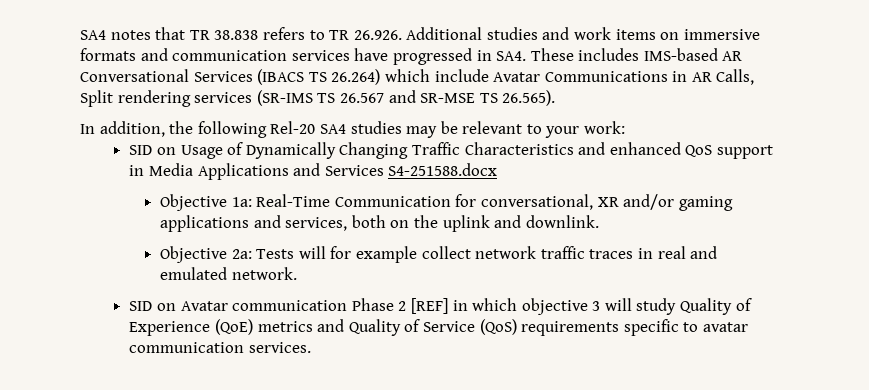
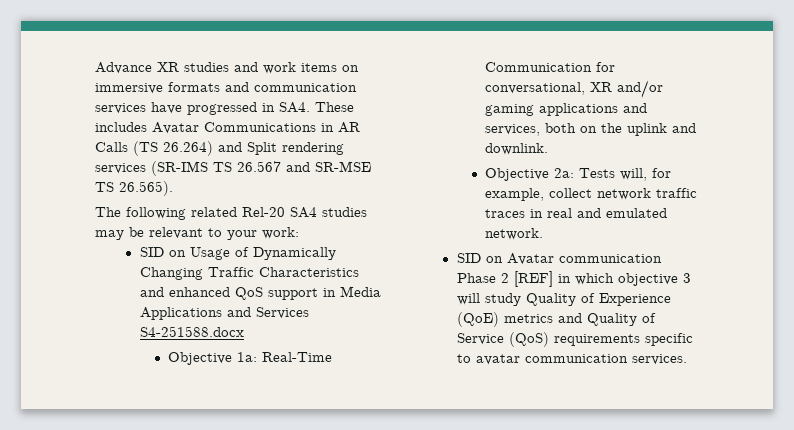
[80,27,483,40] SA4 notes that TR 38.838 refers to TR 26.926. Additional -> [95,62,179,74] Advance XR
[643,48,743,61] [80,69,755,85] IMS-based AR Conversational Services (IBACS TS 26.264) which include Avatar Communications in AR Calls, -> [152,122,360,134] [95,141,242,156] Avatar Communications in AR Calls (TS 26.264) and
[80,121,267,138] In addition, the following -> [95,207,237,220] The following related
[298,246,418,263] will for example -> [620,168,672,181] [485,188,545,201] will, for example,

